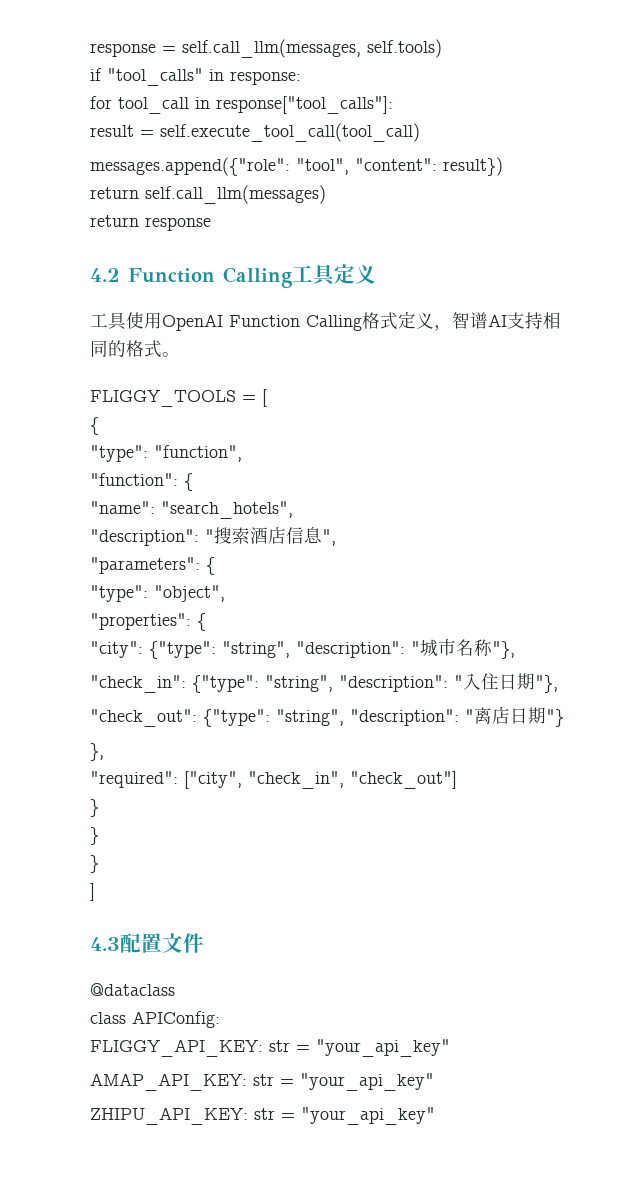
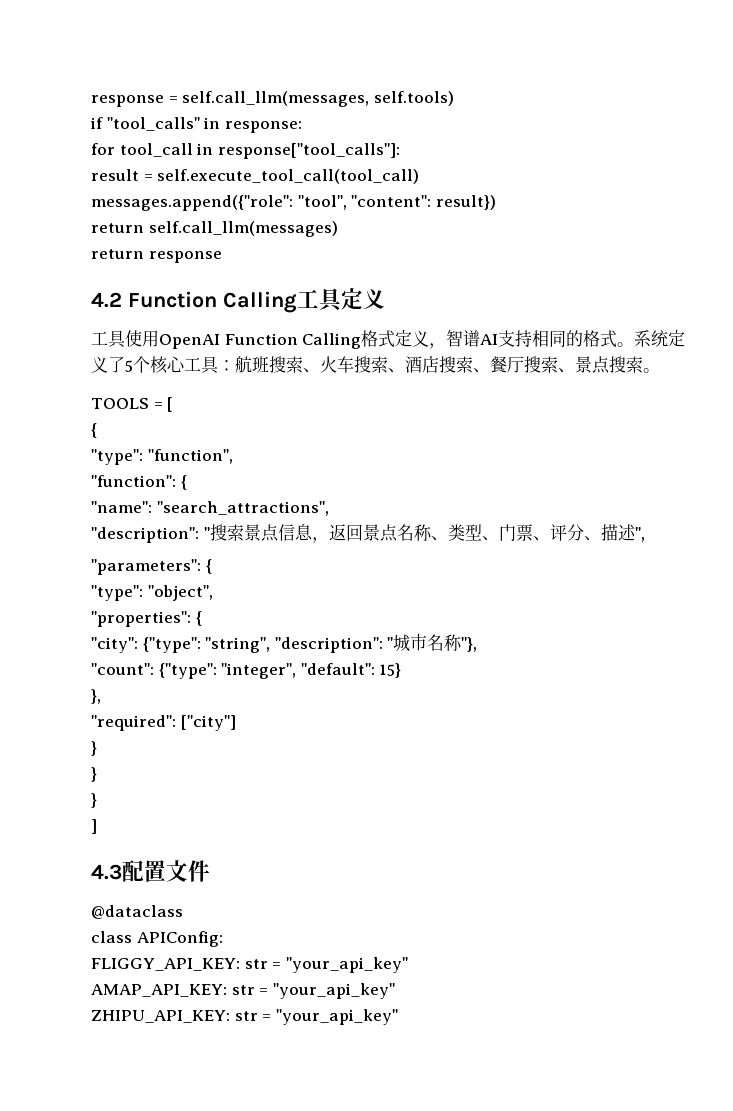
[90,390,236,407] // FLIGGY_TOOLS -> [634,330,686,347] [91,356,660,374] [91,398,149,409] 系统定义了5个核心工具：航班搜索、火车搜索、酒店搜索、餐厅搜索、景点搜索。 // TOOLS
[161,501,293,519] "search_hotels", -> [156,501,329,516] "search_attractions",
[250,527,322,544] 酒店信息 -> [243,524,636,543] 景点信息，返回景点名称、类型、门票、评分、描述
[90,673,558,693] [90,707,564,727] "check_in": {"type": "string", "description": "入住日期"}, // "check_out": {"type": "string", "description": "离店日期"} -> [91,663,402,679] "count": {"type": "integer", "default": 15}
[184,771,457,789] ["city", "check_in", "check_out"] -> [180,715,236,731] ["city"]

